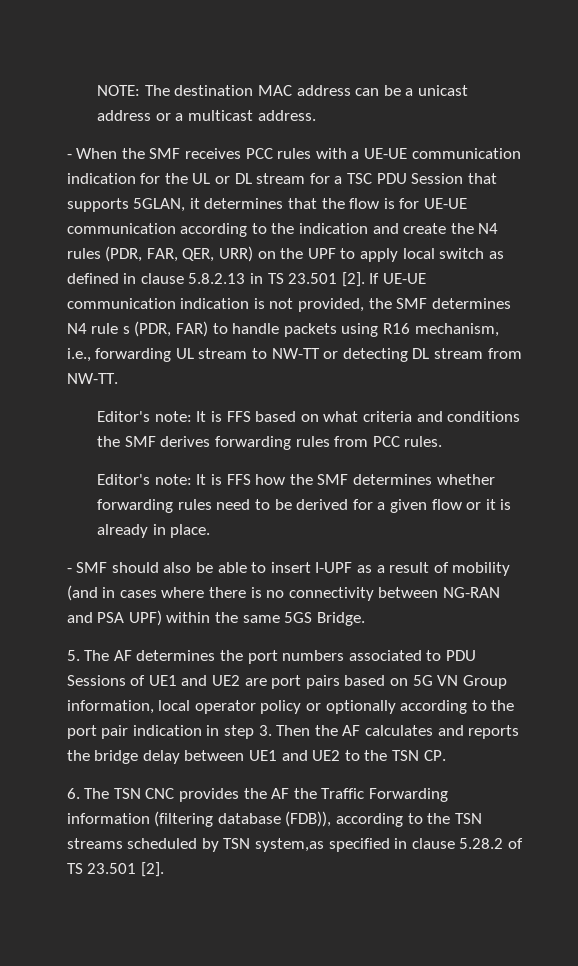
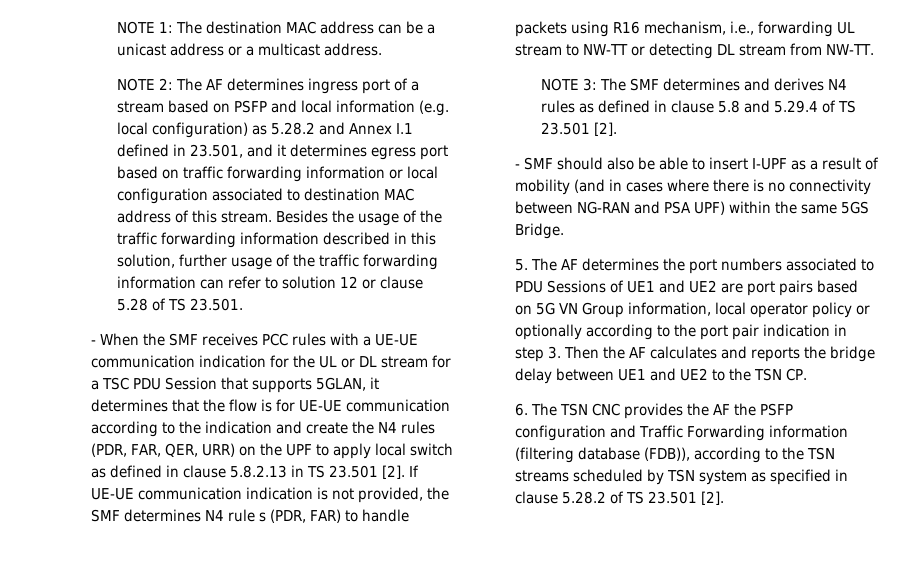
[97,85,141,96] NOTE: -> [117,21,174,34] NOTE 1:
(316, 115) none -> [117,78,420,94] [117,100,450,116] [117,122,414,138] [117,144,449,160] [117,166,439,182] [117,188,415,204] [117,210,443,226] [117,232,437,248] [117,254,439,270] [117,276,424,289] [117,298,244,311] // NOTE 2: The AF determines ingress port of a stream based on PSFP and local information (e.g. local configuration) as 5.28.2 and Annex I.1 defined in 23.501, and it determines egress port based on traffic forwarding information or local configuration associated to destination MAC address of this stream. Besides the usage of the traffic forwarding information described in this solution, further usage of the traffic forwarding information can refer to solution 12 or clause 5.28 of TS 23.501.
[97,411,521,422] [97,436,443,450] [97,474,495,485] [97,499,512,513] [97,524,211,538] Editor's note: It is FFS based on what criteria and conditions the SMF derives forwarding rules from PCC rules. // Editor's note: It is FFS how the SMF determines whether forwarding rules need to be derived for a given flow or it is already in place. -> [541,78,848,91] [541,100,857,113] [541,122,618,136] NOTE 3: The SMF determines and derives N4 rules as defined in clause 5.8 and 5.29.4 of TS 23.501 [2].
(317, 793) none -> [760,403,794,416] [515,425,637,441] PSFP configuration and
[254,838,324,852] system,as -> [699,470,767,485] system as

